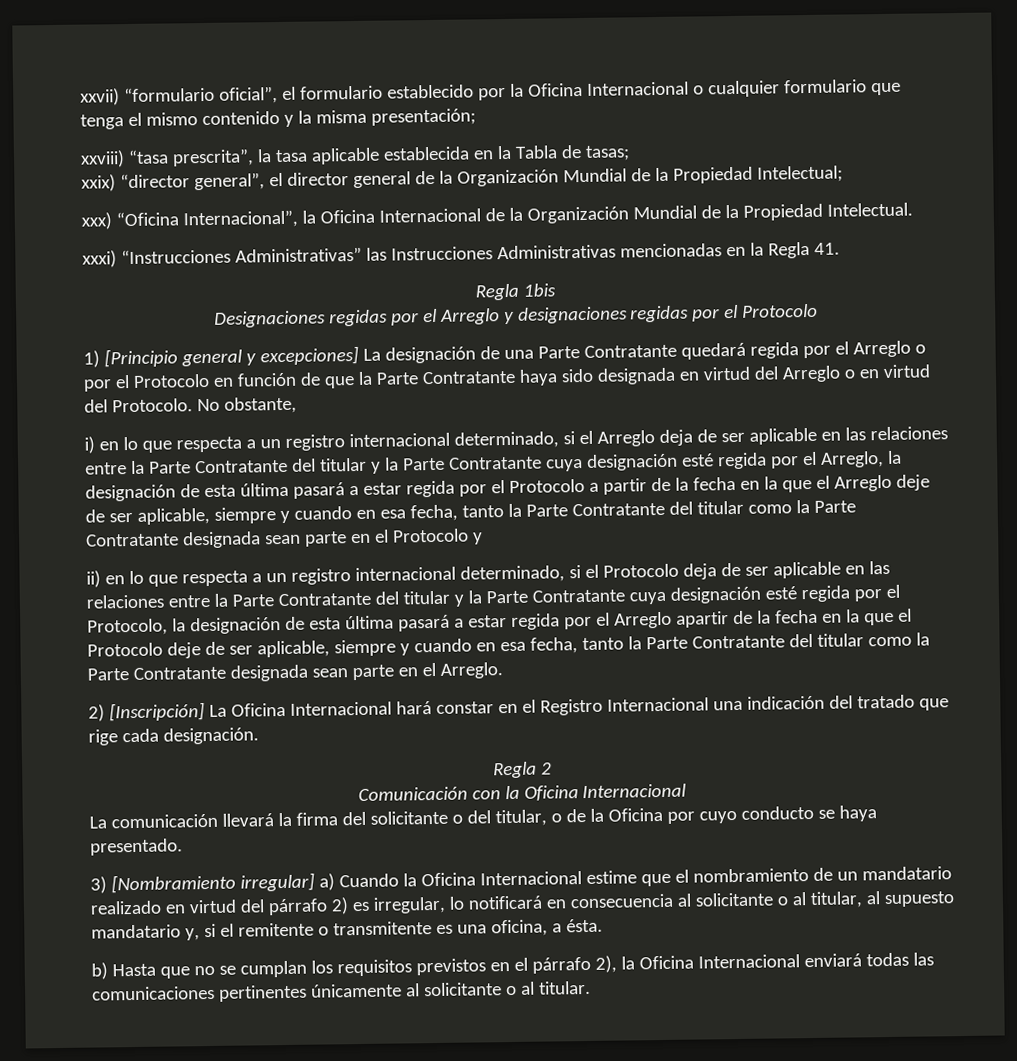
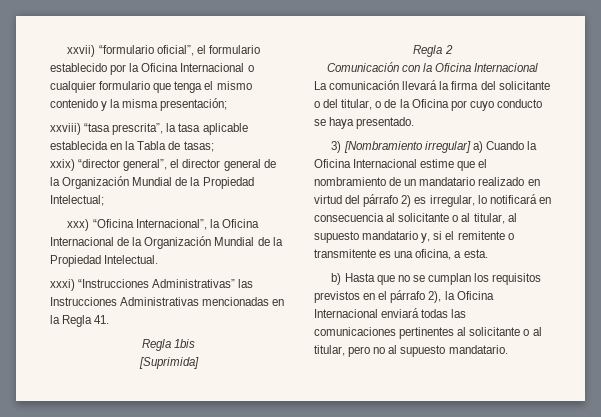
[213,303,819,328] [83,340,926,368] [83,364,931,392] [84,396,297,414] [84,426,948,454] [85,450,902,475] [85,474,930,502] [85,500,856,525] [86,528,483,549] [86,560,890,588] [86,584,900,609] [87,608,912,636] [87,632,930,659] [87,662,503,682] [88,694,949,722] [88,727,259,746] Designaciones regidas por el Arreglo y designaciones regidas por el Protocolo // 1) [Principio general y excepciones] La designación de una Parte Contratante quedará regida por el Arreglo o por el Protocolo en función de que la Parte Contratante haya sido designada en virtud del Arreglo o en virtud del Protocolo. No obstante, // i) en lo que respecta a un registro internacional determinado, si el Arreglo deja de ser aplicable en las relaciones entre la Parte Contratante del titular y la Parte Contratante cuya designación esté regida por el Arreglo, la designación de esta última pasará a estar regida por el Protocolo a partir de la fecha en la que el Arreglo deje de ser aplicable, siempre y cuando en esa fecha, tanto la Parte Contratante del titular como la Parte Contratante designada sean parte en el Protocolo y // ii) en lo que respecta a un registro internacional determinado, si el Protocolo deja de ser aplicable en las relaciones entre la Parte Contratante del titular y la Parte Contratante cuya designación esté regida por el Protocolo, la designación de esta última pasará a estar regida por el Arreglo apartir de la fecha en la que el Protocolo deje de ser aplicable, siempre y cuando en esa fecha, tanto la Parte Contratante del titular como la Parte Contratante designada sean parte en el Arreglo. // 2) [Inscripción] La Oficina Internacional hará constar en el Registro Internacional una indicación del tratado que rige cada designación. -> [138,357,199,369] [Suprimida]
[565,918,603,933] ésta. -> [463,249,488,258] esta.
[310,980,591,998] únicamente al solicitante o al titular. -> [457,327,542,336] [314,345,508,357] al solicitante o al titular, pero no al supuesto mandatario.

